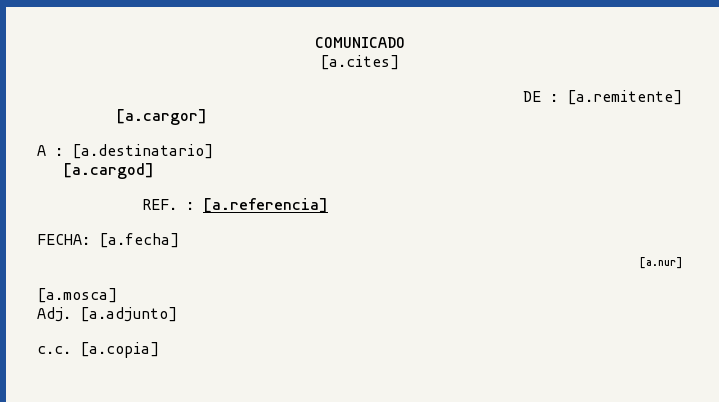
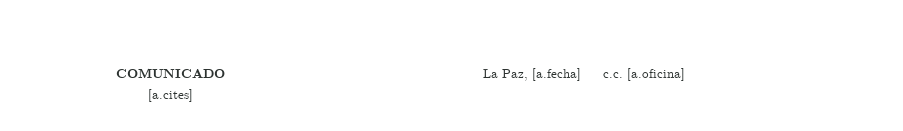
[523,90,682,105] [115,109,207,125] [37,144,213,159] [63,163,155,179] [142,198,329,213] [37,233,179,248] [639,257,682,269] [37,288,117,303] [37,307,177,322] DE : [a.remitente] // [a.cargor] // A : [a.destinatario] // [a.cargod] // REF. : [a.referencia] // FECHA: [a.fecha] // [a.nur] // [a.mosca] // Adj. [a.adjunto] -> [483,68,581,81] La Paz, [a.fecha]
[80,342,159,358] [a.copia] -> [627,68,685,81] [a.oficina]

